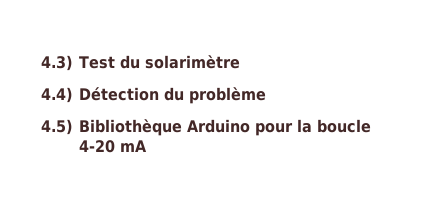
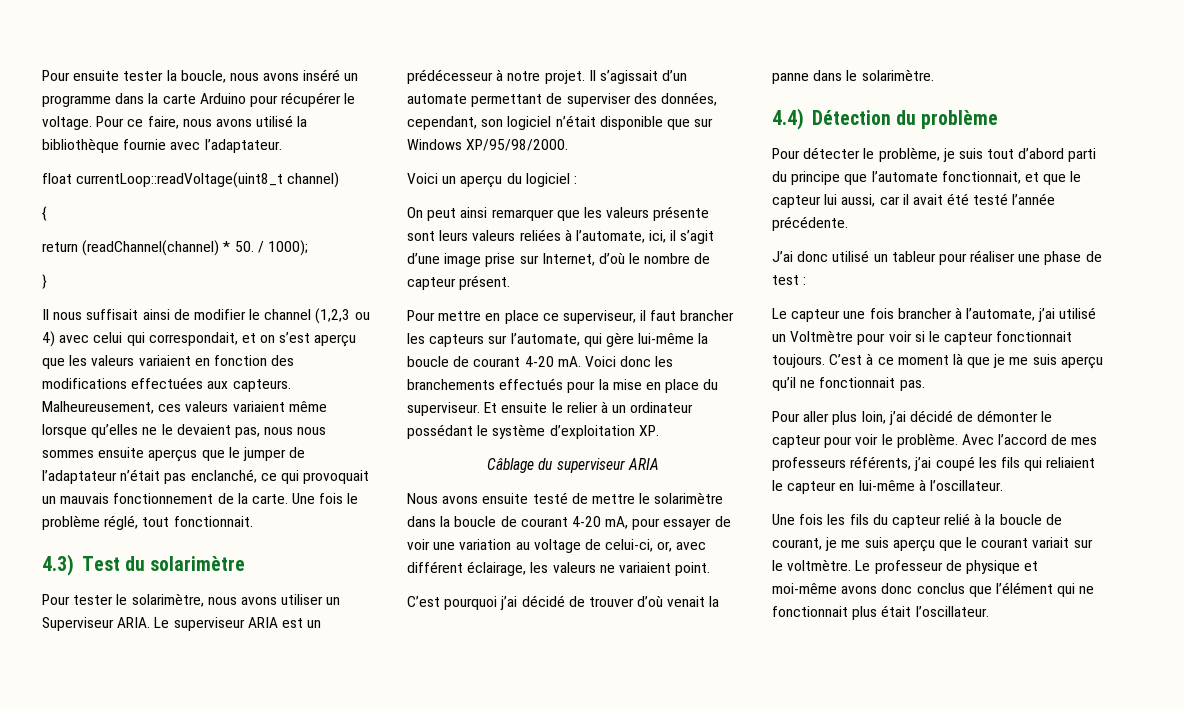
[41,55,241,71] [41,87,267,104] [41,119,372,136] [79,140,148,153] 4.3) Test du solarimètre // 4.4) Détection du problème // 4.5) Bibliothèque Arduino pour la boucle 4-20 mA -> [42,69,359,83] [42,92,356,107] [42,115,308,130] [42,138,282,153] [42,172,340,188] [42,206,47,221] [42,240,308,256] [42,274,47,289] [42,308,370,324] [42,331,357,347] [42,355,295,369] [42,377,291,392] [42,401,327,414] [42,424,327,438] [42,447,306,462] [42,469,370,484] [42,493,359,504] [42,515,253,530] [42,554,246,576] [42,593,341,607] [42,617,322,631] [407,69,688,84] [407,92,717,107] [407,115,714,130] [407,139,569,151] [407,173,577,188] [407,206,710,221] [407,229,715,244] [407,253,711,267] [407,275,511,290] [407,310,735,324] [407,332,709,347] [407,356,674,367] [407,378,719,393] [407,401,694,416] [407,424,659,439] [487,458,659,473] [407,492,724,504] [407,516,731,530] [407,539,707,553] [407,561,711,576] [407,595,720,610] [772,69,934,84] [772,108,999,130] [772,147,1097,162] [772,171,1082,185] [772,193,1056,208] [772,216,848,231] [772,250,1102,265] [772,275,807,285] [772,307,1097,322] [772,330,1073,345] [772,353,1103,369] [772,377,925,391] [772,410,1053,425] [772,433,1098,448] [772,456,1096,471] [772,479,1003,494] [772,513,1062,528] [772,537,1093,552] [772,559,1039,574] [772,582,1095,597] [772,605,989,620] Pour ensuite tester la boucle, nous avons inséré un programme dans la carte Arduino pour récupérer le voltage. Pour ce faire, nous avons utilisé la bibliothèque fournie avec l’adaptateur. // float currentLoop::readVoltage(uint8_t channel) // { // return (readChannel(channel) * 50. / 1000); // } // Il nous suffisait ainsi de modifier le channel (1,2,3 ou 4) avec celui qui correspondait, et on s’est aperçu que les valeurs variaient en fonction des modifications effectuées aux capteurs. Malheureusement, ces valeurs variaient même lorsque qu’elles ne le devaient pas, nous nous sommes ensuite aperçus que le jumper de l’adaptateur n’était pas enclanché, ce qui provoquait un mauvais fonctionnement de la carte. Une fois le problème réglé, tout fonctionnait. // 4.3) Test du solarimètre // Pour tester le solarimètre, nous avons utiliser un Superviseur ARIA. Le superviseur ARIA est un prédécesseur à notre projet. Il s’agissait d’un automate permettant de superviser des données, cependant, son logiciel n’était disponible que sur Windows XP/95/98/2000. // Voici un aperçu du logiciel : // On peut ainsi remarquer que les valeurs présente sont leurs valeurs reliées à l’automate, ici, il s’agit d’une image prise sur Internet, d’où le nombre de capteur présent. // Pour mettre en place ce superviseur, il faut brancher les capteurs sur l’automate, qui gère lui-même la boucle de courant 4-20 mA. Voici donc les branchements effectués pour la mise en place du superviseur. Et ensuite le relier à un ordinateur possédant le système d’exploitation XP. // Câblage du superviseur ARIA // Nous avons ensuite testé de mettre le solarimètre dans la boucle de courant 4-20 mA, pour essayer de voir une variation au voltage de celui-ci, or, avec différent éclairage, les valeurs ne variaient point. // C’est pourquoi j’ai décidé de trouver d’où venait la panne dans le solarimètre. // 4.4) Détection du problème // Pour détecter le problème, je suis tout d’abord parti du principe que l’automate fonctionnait, et que le capteur lui aussi, car il avait été testé l’année précédente. // J’ai donc utilisé un tableur pour réaliser une phase de test : // Le capteur une fois brancher à l’automate, j’ai utilisé un Voltmètre pour voir si le capteur fonctionnait toujours. C’est à ce moment là que je me suis aperçu qu’il ne fonctionnait pas. // Pour aller plus loin, j’ai décidé de démonter le capteur pour voir le problème. Avec l’accord de mes professeurs référents, j’ai coupé les fils qui reliaient le capteur en lui-même à l’oscillateur. // Une fois les fils du capteur relié à la boucle de courant, je me suis aperçu que le courant variait sur le voltmètre. Le professeur de physique et moi-même avons donc conclus que l’élément qui ne fonctionnait plus était l’oscillateur.

